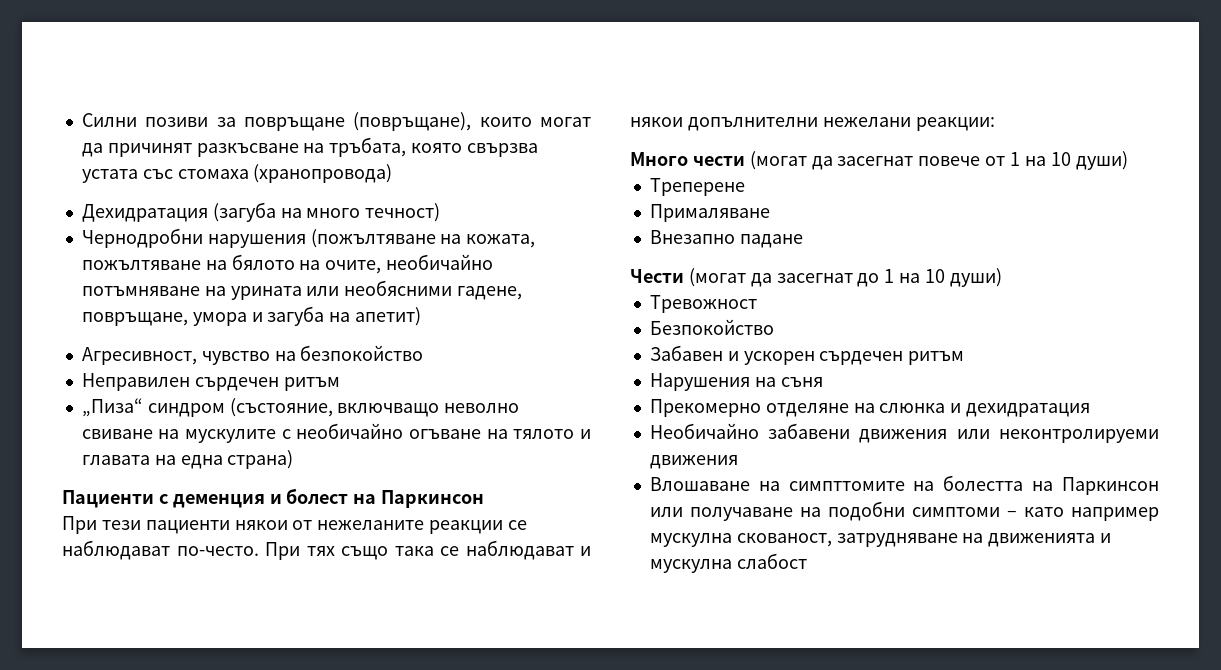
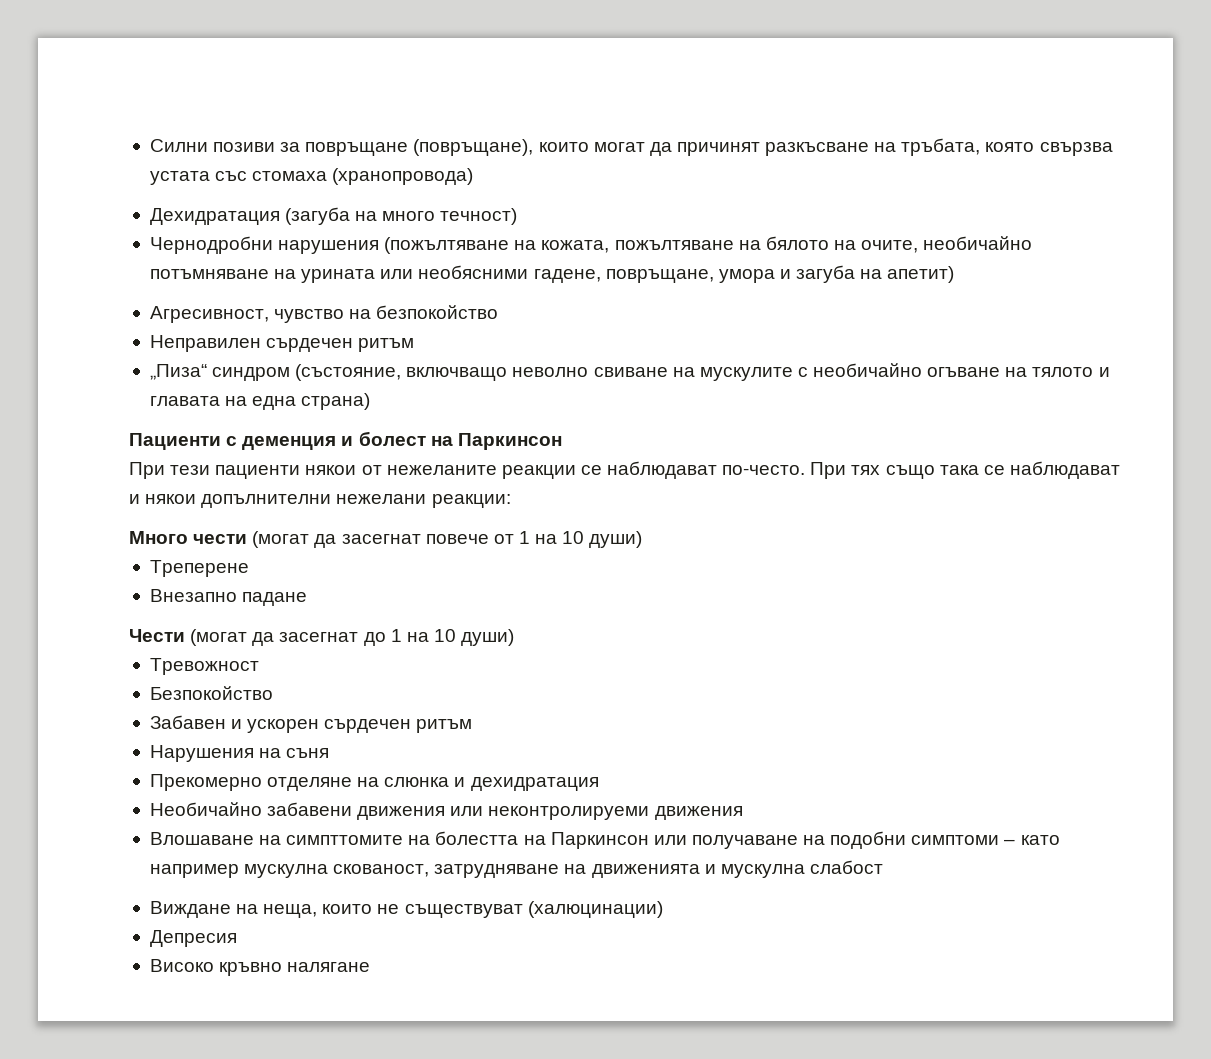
[649,204,770,222] // Прималяване -> (249, 568) none
(807, 561) none -> [149,901,663,918] [149,930,237,947] [149,959,371,976] // Виждане на неща, които не съществуват (халюцинации) // Депресия // Високо кръвно налягане

